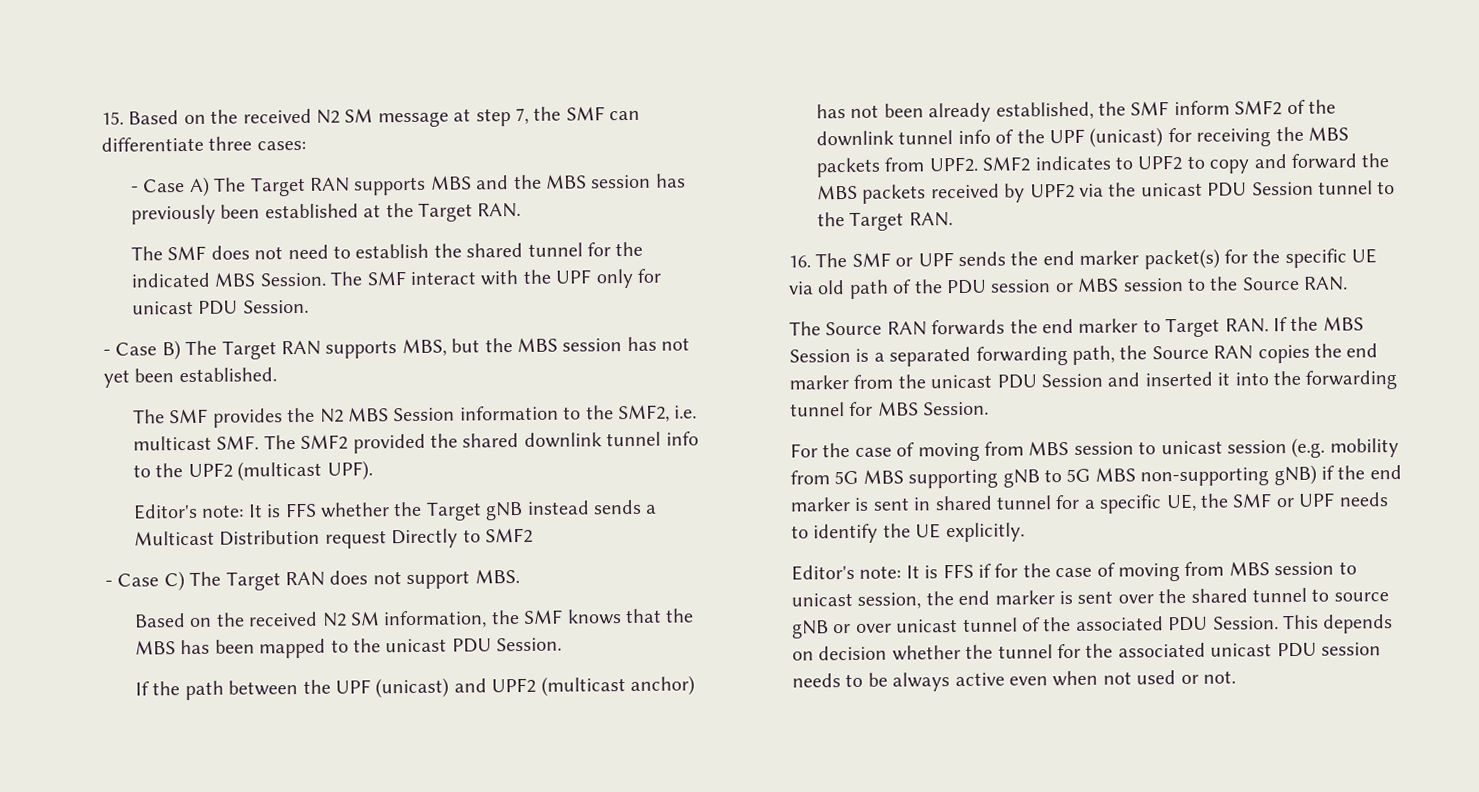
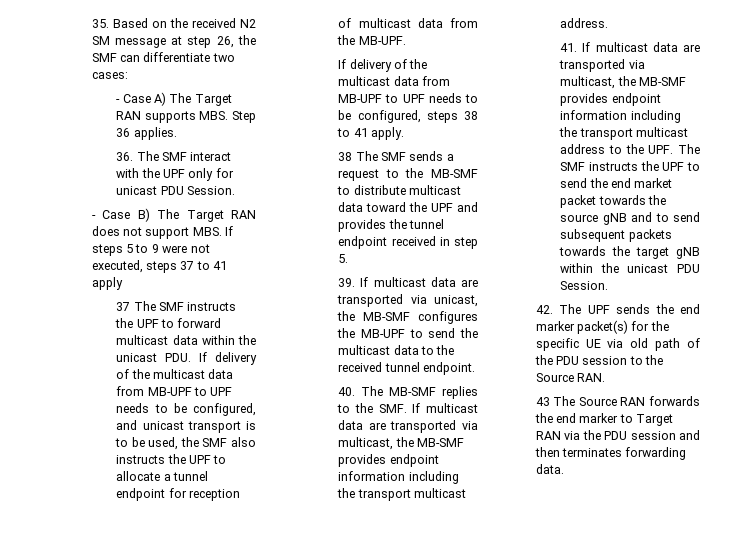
[100,111,124,125] 15. -> [91,19,109,28] 35.
[514,107,529,125] 7, -> [216,36,234,48] 26,
[208,136,253,151] three -> [212,53,235,62] two
[429,173,686,190] [130,202,522,225] [130,241,644,261] [130,272,326,288] MBS and the MBS session has previously been established at the Target RAN. // The SMF does not need to establish the shared tunnel for the indicated MBS Session. -> [199,111,256,123] [116,127,177,140] [116,152,134,161] MBS. Step 36 applies. // 36.
[325,336,691,359] [102,367,277,388] [132,404,698,428] [132,431,699,454] [132,460,373,482] [132,499,658,521] [133,527,533,549] [104,569,520,592] [133,608,695,629] [134,637,563,659] [134,675,695,701] [815,99,1336,123] [815,126,1349,148] [815,153,1390,178] [816,180,1396,204] [816,211,953,231] [787,252,914,268] supports MBS, but the MBS session has not yet been established. // The SMF provides the N2 MBS Session information to the SMF2, i.e. multicast SMF. The SMF2 provided the shared downlink tunnel info to the UPF2 (multicast UPF). // Editor's note: It is FFS whether the Target gNB instead sends a Multicast Distribution request Directly to SMF2 // - Case C) The Target RAN does not support MBS. // Based on the received N2 SM information, the SMF knows that the MBS has been mapped to the unicast PDU Session. // If the path between the UPF (unicast) and UPF2 (multicast anchor) has not been already established, the SMF inform SMF2 of the downlink tunnel info of the UPF (unicast) for receiving the MBS packets from UPF2. SMF2 indicates to UPF2 to copy and forward the MBS packets received by UPF2 via the unicast PDU Session tunnel to the Target RAN. // 16. The SMF or -> [91,226,234,239] [91,244,210,256] [91,260,228,273] [91,277,123,290] [116,301,237,311] [115,318,222,328] [116,335,256,345] [116,352,257,365] [116,369,234,379] [116,386,233,396] [116,403,256,416] [116,420,256,433] [115,437,256,450] [116,454,227,464] [116,471,209,481] [116,488,241,501] [338,18,478,28] [337,35,406,45] [338,59,428,72] [338,76,451,86] [338,93,478,103] [338,110,478,123] [337,127,405,140] [338,151,454,161] [338,168,478,181] [337,185,462,195] [338,202,478,212] [338,219,445,232] [338,236,478,249] [338,254,349,263] [338,277,478,287] [337,294,478,307] [337,311,478,324] [337,328,478,338] [338,345,455,355] [338,362,476,375] [338,386,478,399] [337,403,478,413] [338,420,478,433] [338,437,465,450] [338,454,439,467] [338,471,459,484] [337,488,467,501] [560,18,609,28] [560,42,700,52] [559,59,645,72] [560,76,687,89] [560,93,661,106] [560,110,681,123] [559,127,689,140] [560,144,700,154] [560,161,700,171] [560,178,673,188] [560,195,667,208] [560,212,700,225] [560,229,672,242] [559,246,700,259] [560,263,700,273] [560,281,609,290] [535,304,582,314] does not support MBS. If steps 5 to 9 were not executed, steps 37 to 41 apply // 37 The SMF instructs the UPF to forward multicast data within the unicast PDU. If delivery of the multicast data from MB-UPF to UPF needs to be configured, and unicast transport is to be used, the SMF also instructs the UPF to allocate a tunnel endpoint for reception of multicast data from the MB-UPF. // If delivery of the multicast data from MB-UPF to UPF needs to be configured, steps 38 to 41 apply. // 38 The SMF sends a request to the MB-SMF to distribute multicast data toward the UPF and provides the tunnel endpoint received in step 5. // 39. If multicast data are transported via unicast, the MB-SMF configures the MB-UPF to send the multicast data to the received tunnel endpoint. // 40. The MB-SMF replies to the SMF. If multicast data are transported via multicast, the MB-SMF provides endpoint information including the transport multicast address. // 41. If multicast data are transported via multicast, the MB-SMF provides endpoint information including the transport multicast address to the UPF. The SMF instructs the UPF to send the end market packet towards the source gNB and to send subsequent packets towards the target gNB within the unicast PDU Session. // 42. The
[1054,277,1184,293] or MBS session -> (628, 360) none
(1349, 283) none -> [535,397,550,406] 43
[1224,316,1364,333] [788,343,1379,367] [788,370,1398,390] [789,401,990,417] [789,437,1399,462] [789,464,1402,489] [789,492,1389,514] [790,522,1025,544] [790,561,1357,582] [790,587,1389,609] [791,614,1394,639] [791,642,1381,661] [791,670,1236,692] RAN. If the MBS Session is a separated forwarding path, the Source RAN copies the end marker from the unicast PDU Session and inserted it into the forwarding tunnel for MBS Session. // For the case of moving from MBS session to unicast session (e.g. mobility from 5G MBS supporting gNB to 5G MBS non-supporting gNB) if the end marker is sent in shared tunnel for a specific UE, the SMF or UPF needs to identify the UE explicitly. // Editor's note: It is FFS if for the case of moving from MBS session to unicast session, the end marker is sent over the shared tunnel to source gNB or over unicast tunnel of the associated PDU Session. This depends on decision whether the tunnel for the associated unicast PDU session needs to be always active even when not used or not. -> [535,430,700,440] [534,447,687,460] [535,464,564,474] RAN via the PDU session and then terminates forwarding data.

